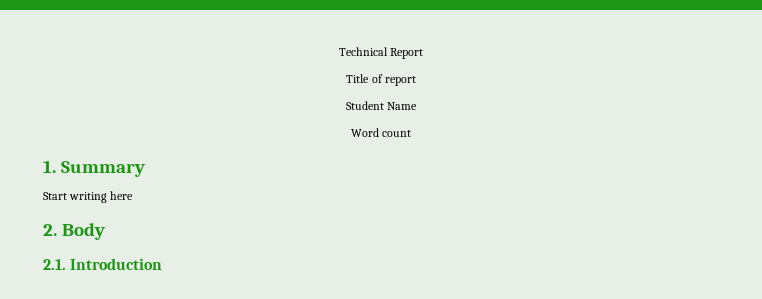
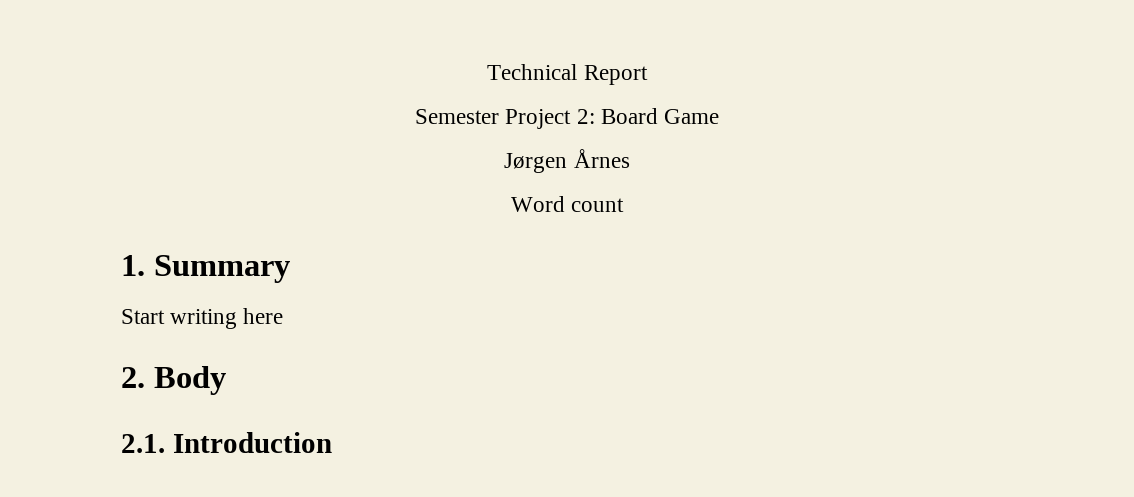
[346,74,416,86] [345,101,418,110] Title of report // Student Name -> [415,108,719,129] [504,149,630,173] Semester Project 2: Board Game // Jørgen Årnes

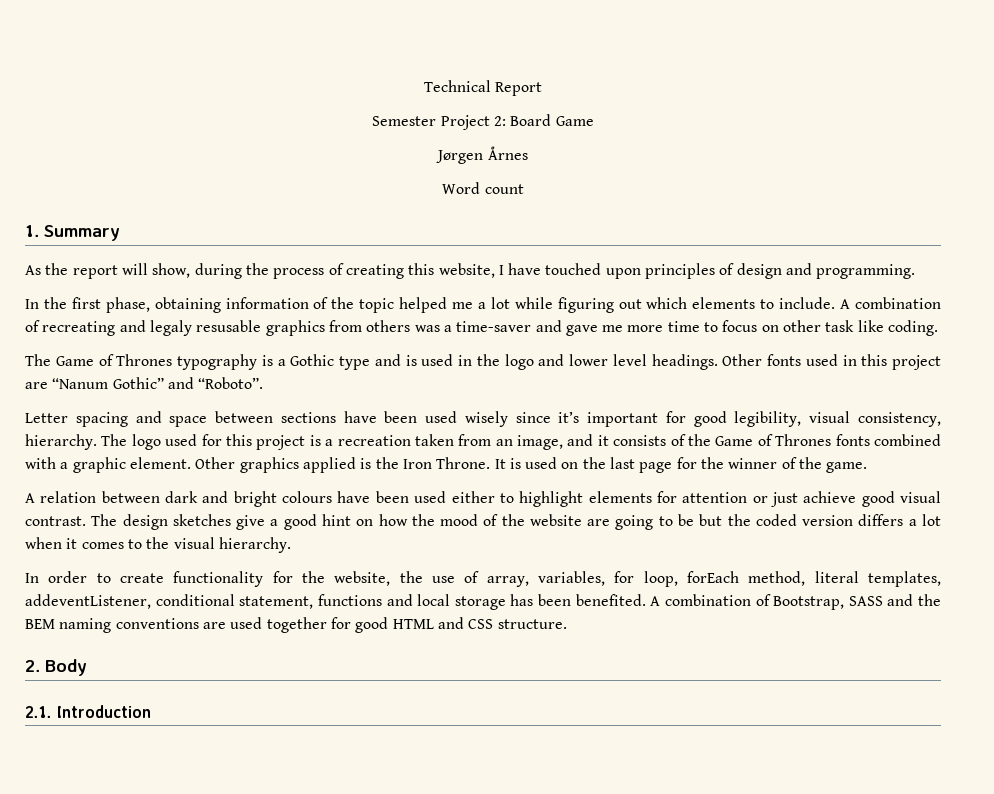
[121,308,284,329] Start writing here -> [25,263,916,279] [25,297,942,313] [25,320,939,336] [25,354,941,370] [25,377,264,389] [25,411,941,427] [25,434,942,450] [25,457,868,473] [25,491,942,507] [25,514,941,530] [25,537,291,553] [25,571,942,587] [25,594,941,610] [25,617,567,633] As the report will show, during the process of creating this website, I have touched upon principles of design and programming. // In the first phase, obtaining information of the topic helped me a lot while figuring out which elements to include. A combination of recreating and legaly resusable graphics from others was a time-saver and gave me more time to focus on other task like coding. // The Game of Thrones typography is a Gothic type and is used in the logo and lower level headings. Other fonts used in this project are “Nanum Gothic” and “Roboto”. // Letter spacing and space between sections have been used wisely since it’s important for good legibility, visual consistency, hierarchy. The logo used for this project is a recreation taken from an image, and it consists of the Game of Thrones fonts combined with a graphic element. Other graphics applied is the Iron Throne. It is used on the last page for the winner of the game. // A relation between dark and bright colours have been used either to highlight elements for attention or just achieve good visual contrast. The design sketches give a good hint on how the mood of the website are going to be but the coded version differs a lot when it comes to the visual hierarchy. // In order to create functionality for the website, the use of array, variables, for loop, forEach method, literal templates, addeventListener, conditional statement, functions and local storage has been benefited. A combination of Bootstrap, SASS and the BEM naming conventions are used together for good HTML and CSS structure.

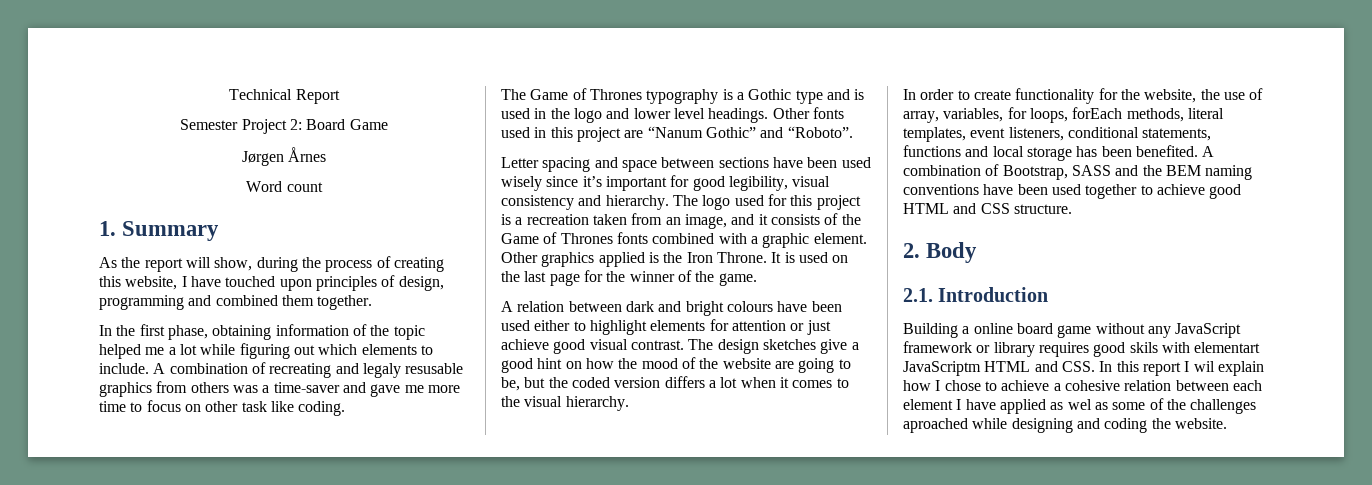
[736,263,916,279] design and programming. -> [398,276,444,291] [99,295,373,310] design, programming and combined them together.
[857,412,941,427] consistency, -> [501,195,602,210] consistency and
[678,514,695,526] be -> [501,377,520,391] be,
[643,571,942,587] [25,594,314,609] loop, forEach method, literal templates, addeventListener, conditional statement, -> [1029,107,1224,123] [903,127,1212,142] loops, forEach methods, literal templates, event listeners, conditional statements,
[202,617,351,633] are used together for -> [983,184,1205,199] have been used together to achieve
(151, 711) none -> [903,323,1242,338] [903,341,1261,357] [903,361,1264,376] [903,380,1262,391] [903,398,1257,414] [903,418,1227,433] // Building a online board game without any JavaScript framework or library requires good skils with elementart JavaScriptm HTML and CSS. In this report I wil explain how I chose to achieve a cohesive relation between each element I have applied as wel as some of the challenges aproached while designing and coding the website.

